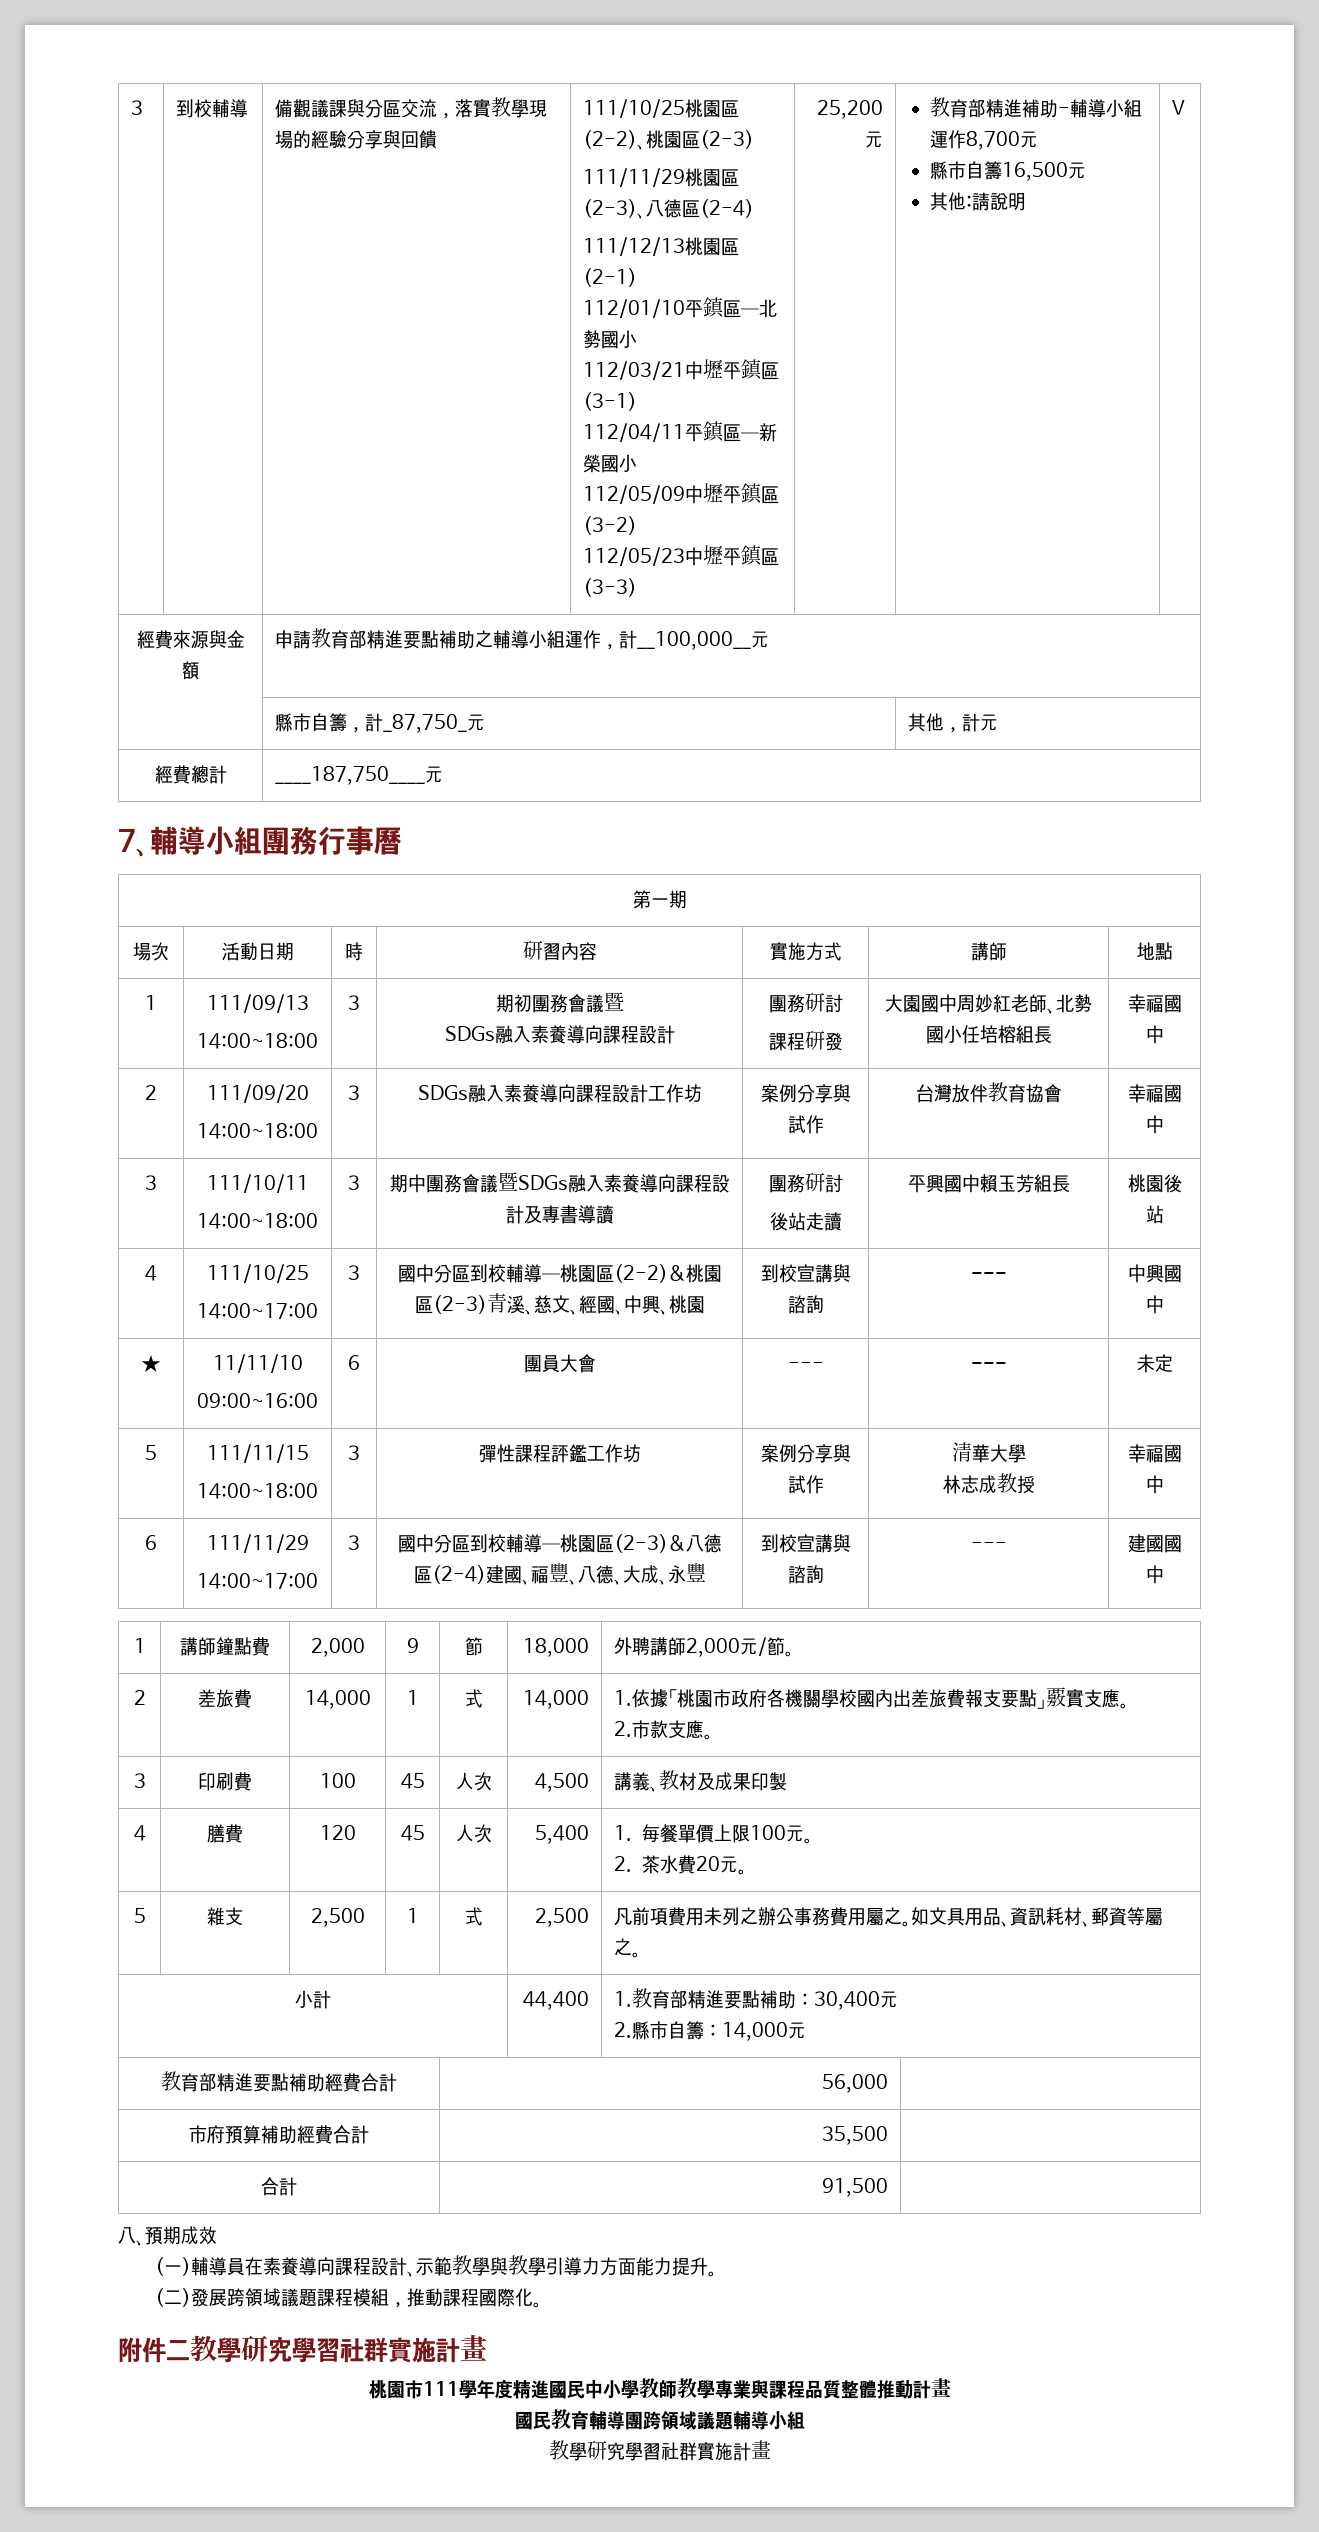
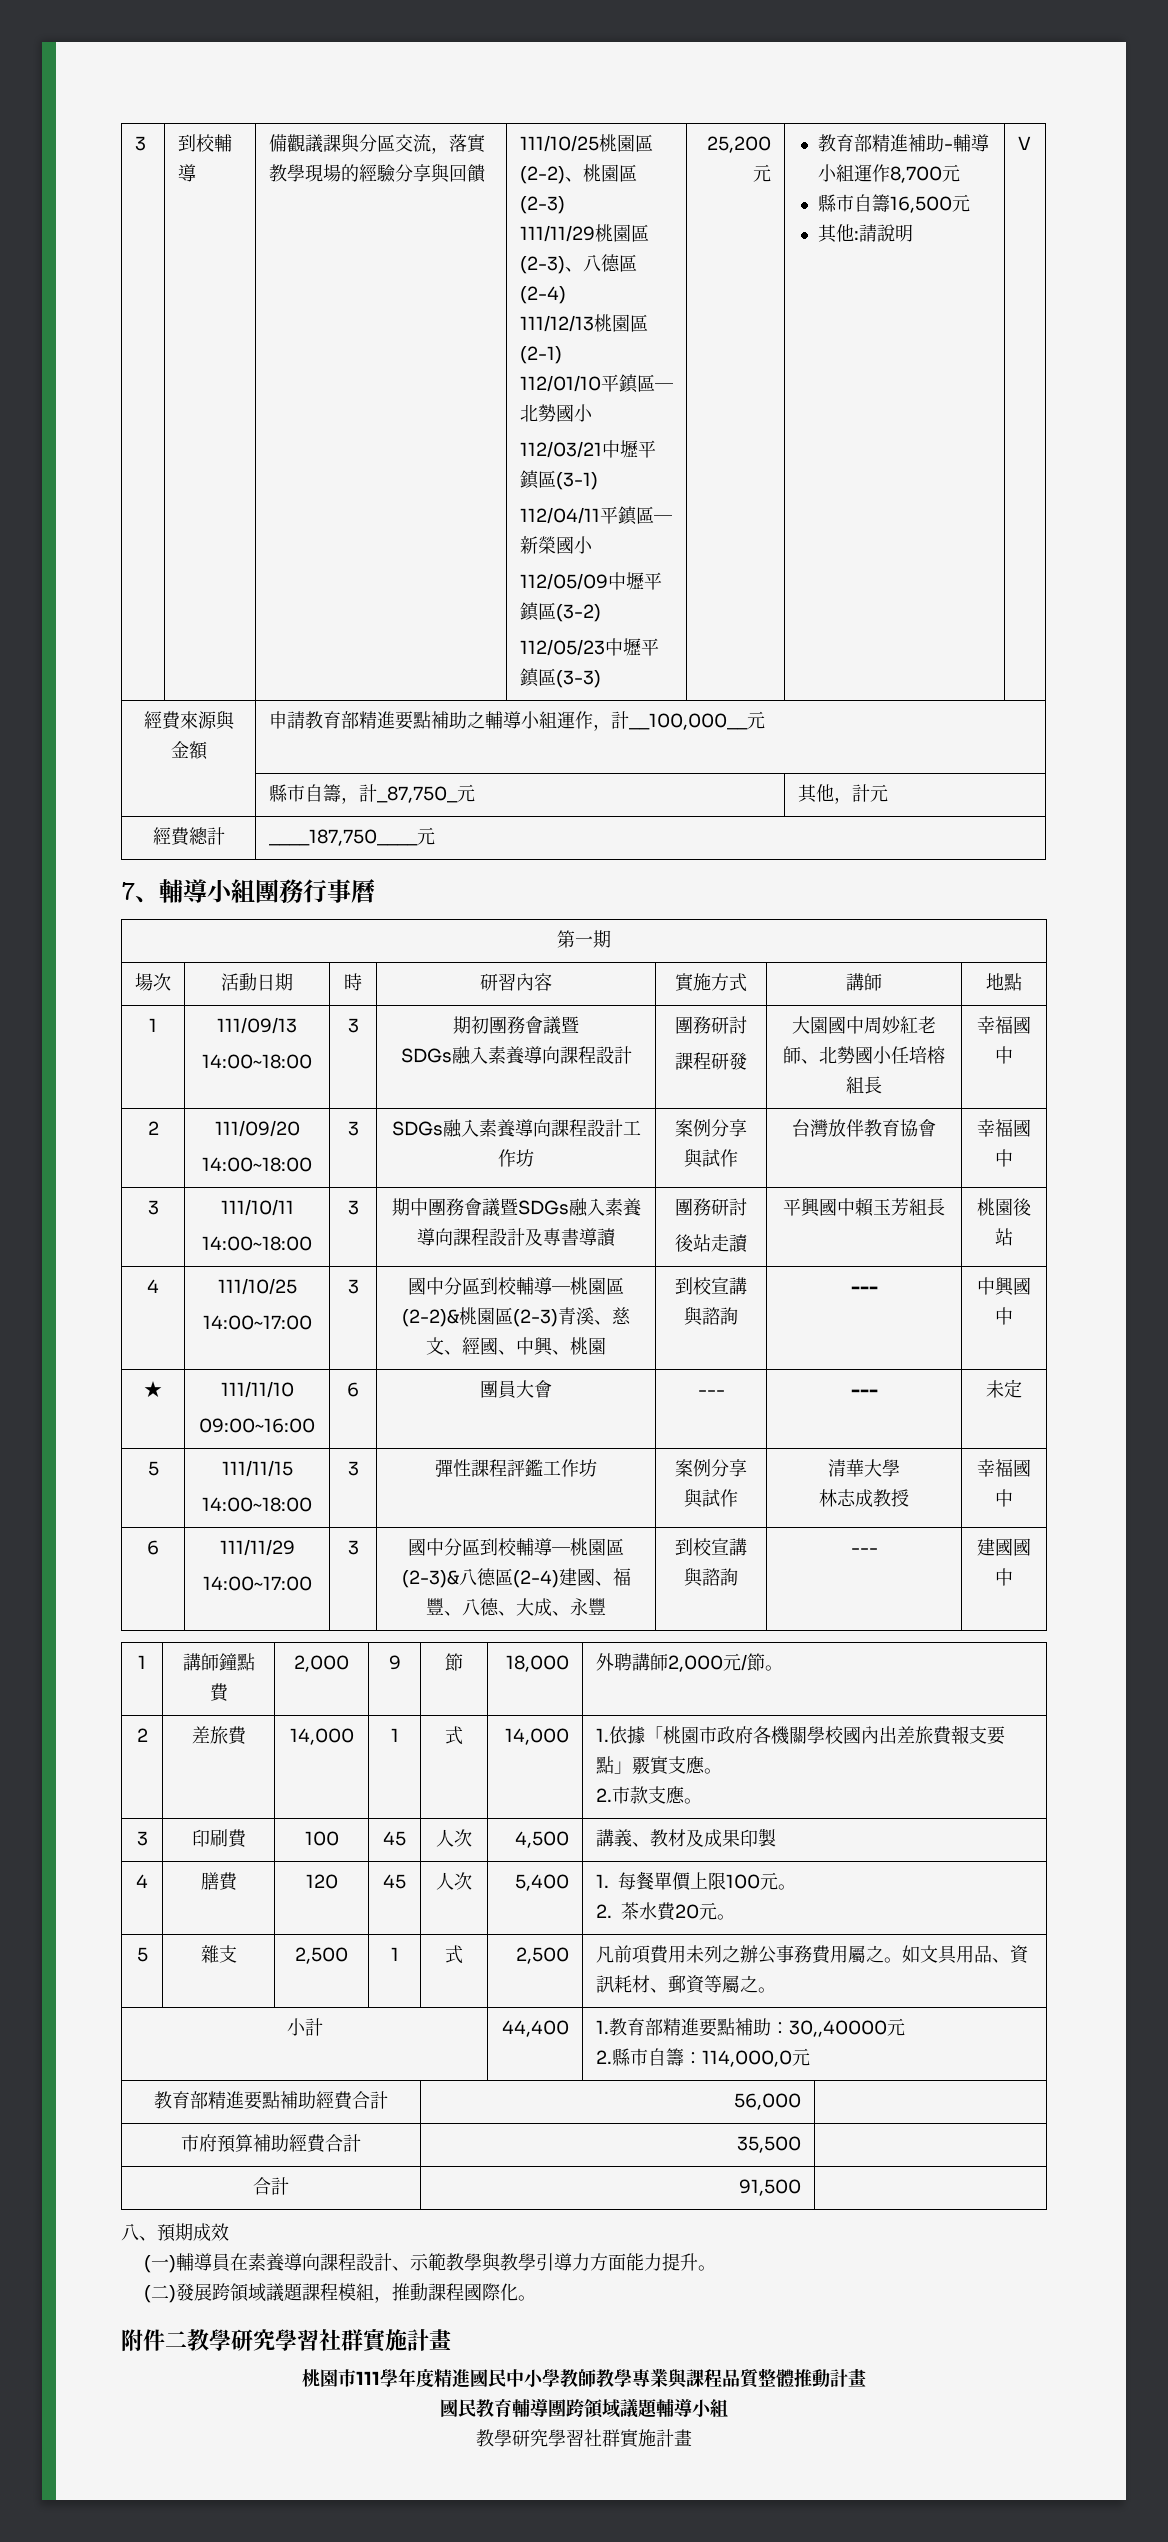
[212,1354,303,1373] 11/11/10 -> [220,1381,294,1398] 111/11/10
[814,1991,881,2010] 30,400 -> [788,2020,887,2037] 30,,40000
[722,2022,789,2041] 14,000 -> [701,2050,792,2067] 114,000,0

